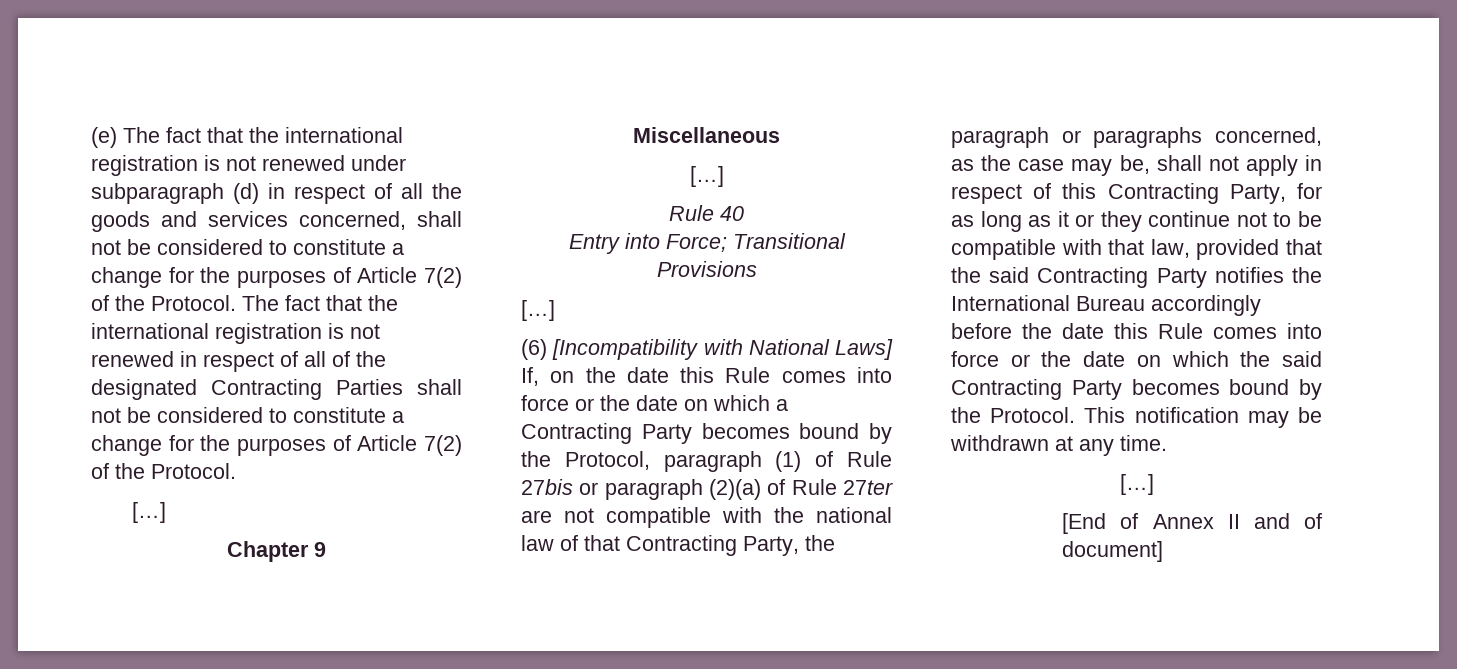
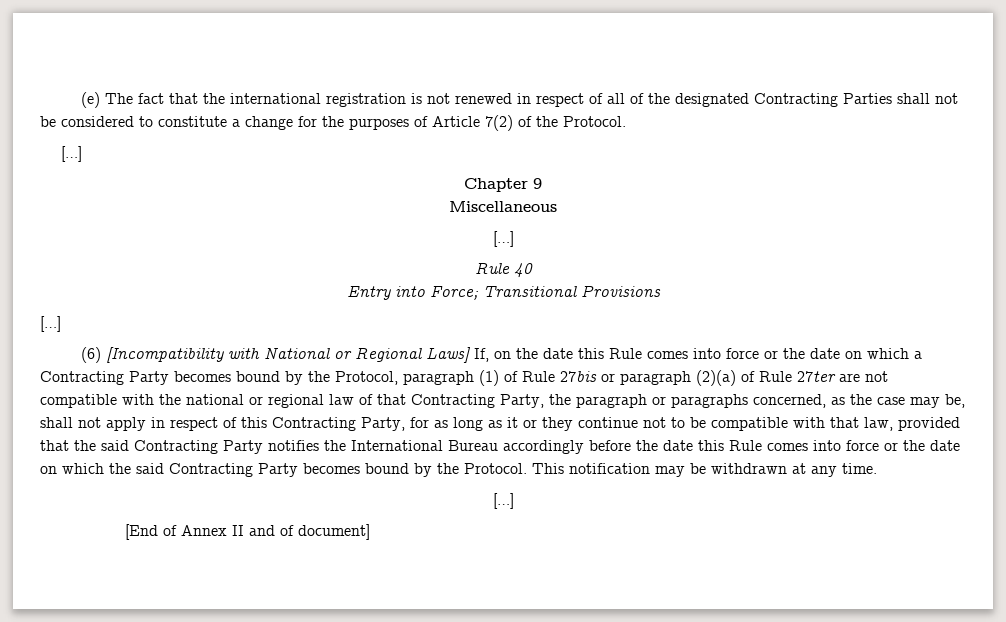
[351,155,406,171] [91,183,462,204] [91,211,462,232] [91,239,404,255] [91,267,462,288] [91,295,398,311] [91,323,380,344] [91,351,174,367] under subparagraph (d) in respect of all the goods and services concerned, shall not be considered to constitute a change for the purposes of Article 7(2) of the Protocol. The fact that the international registration is not renewed -> (513, 98) none
(830, 347) none -> [334,347,423,362] or Regional
(892, 515) none -> [249,394,324,408] or regional

